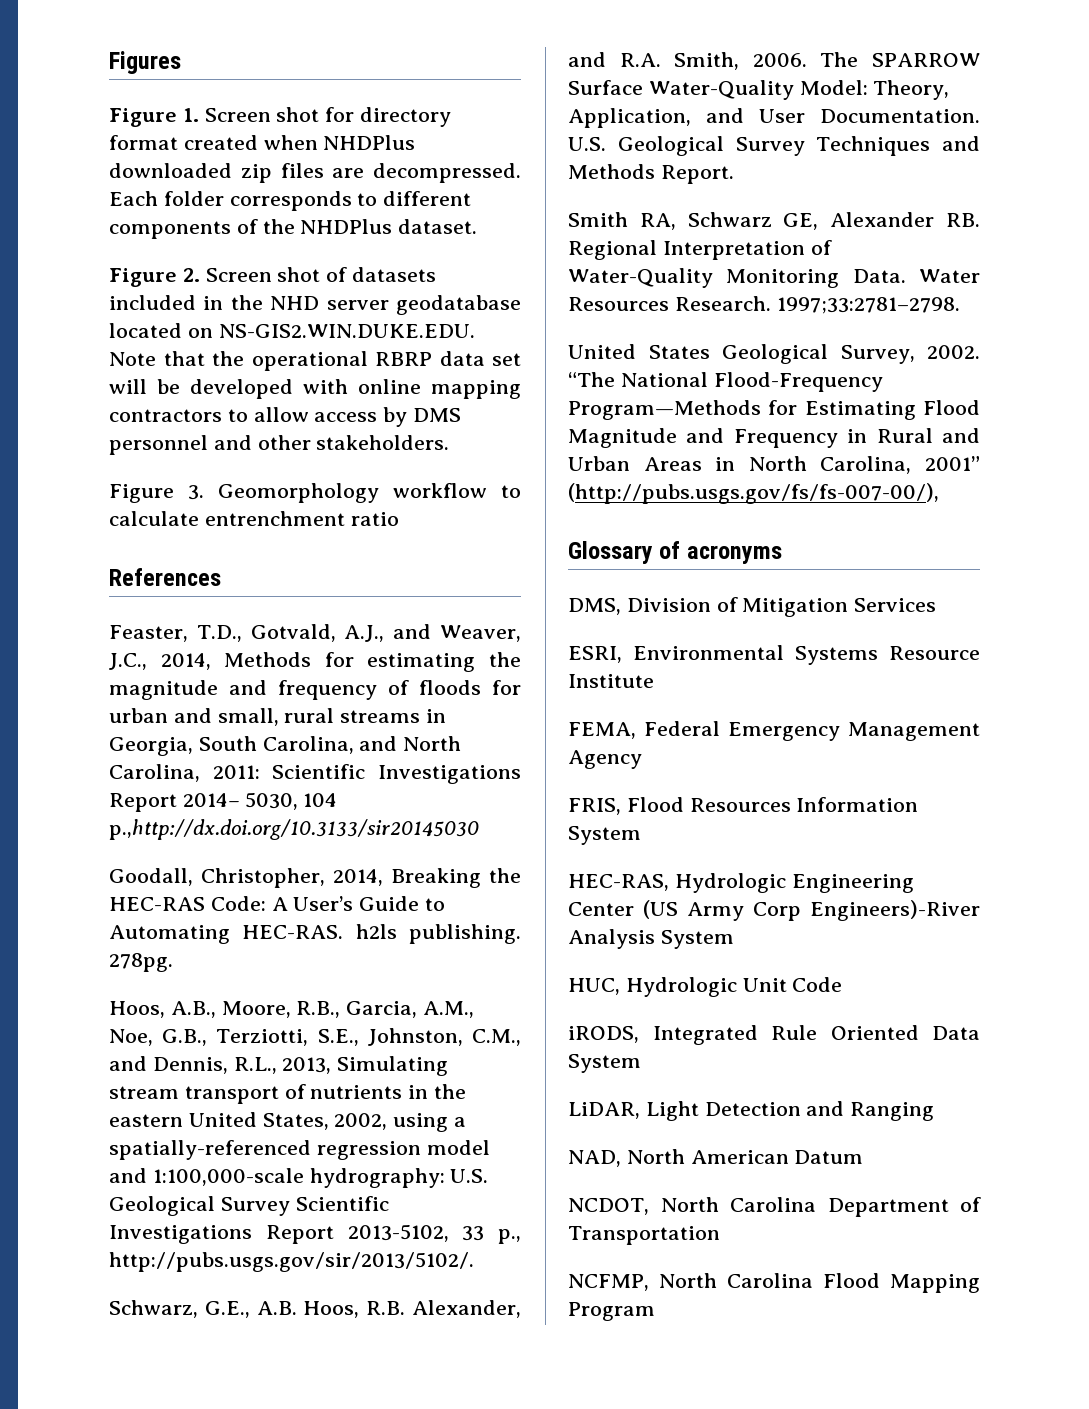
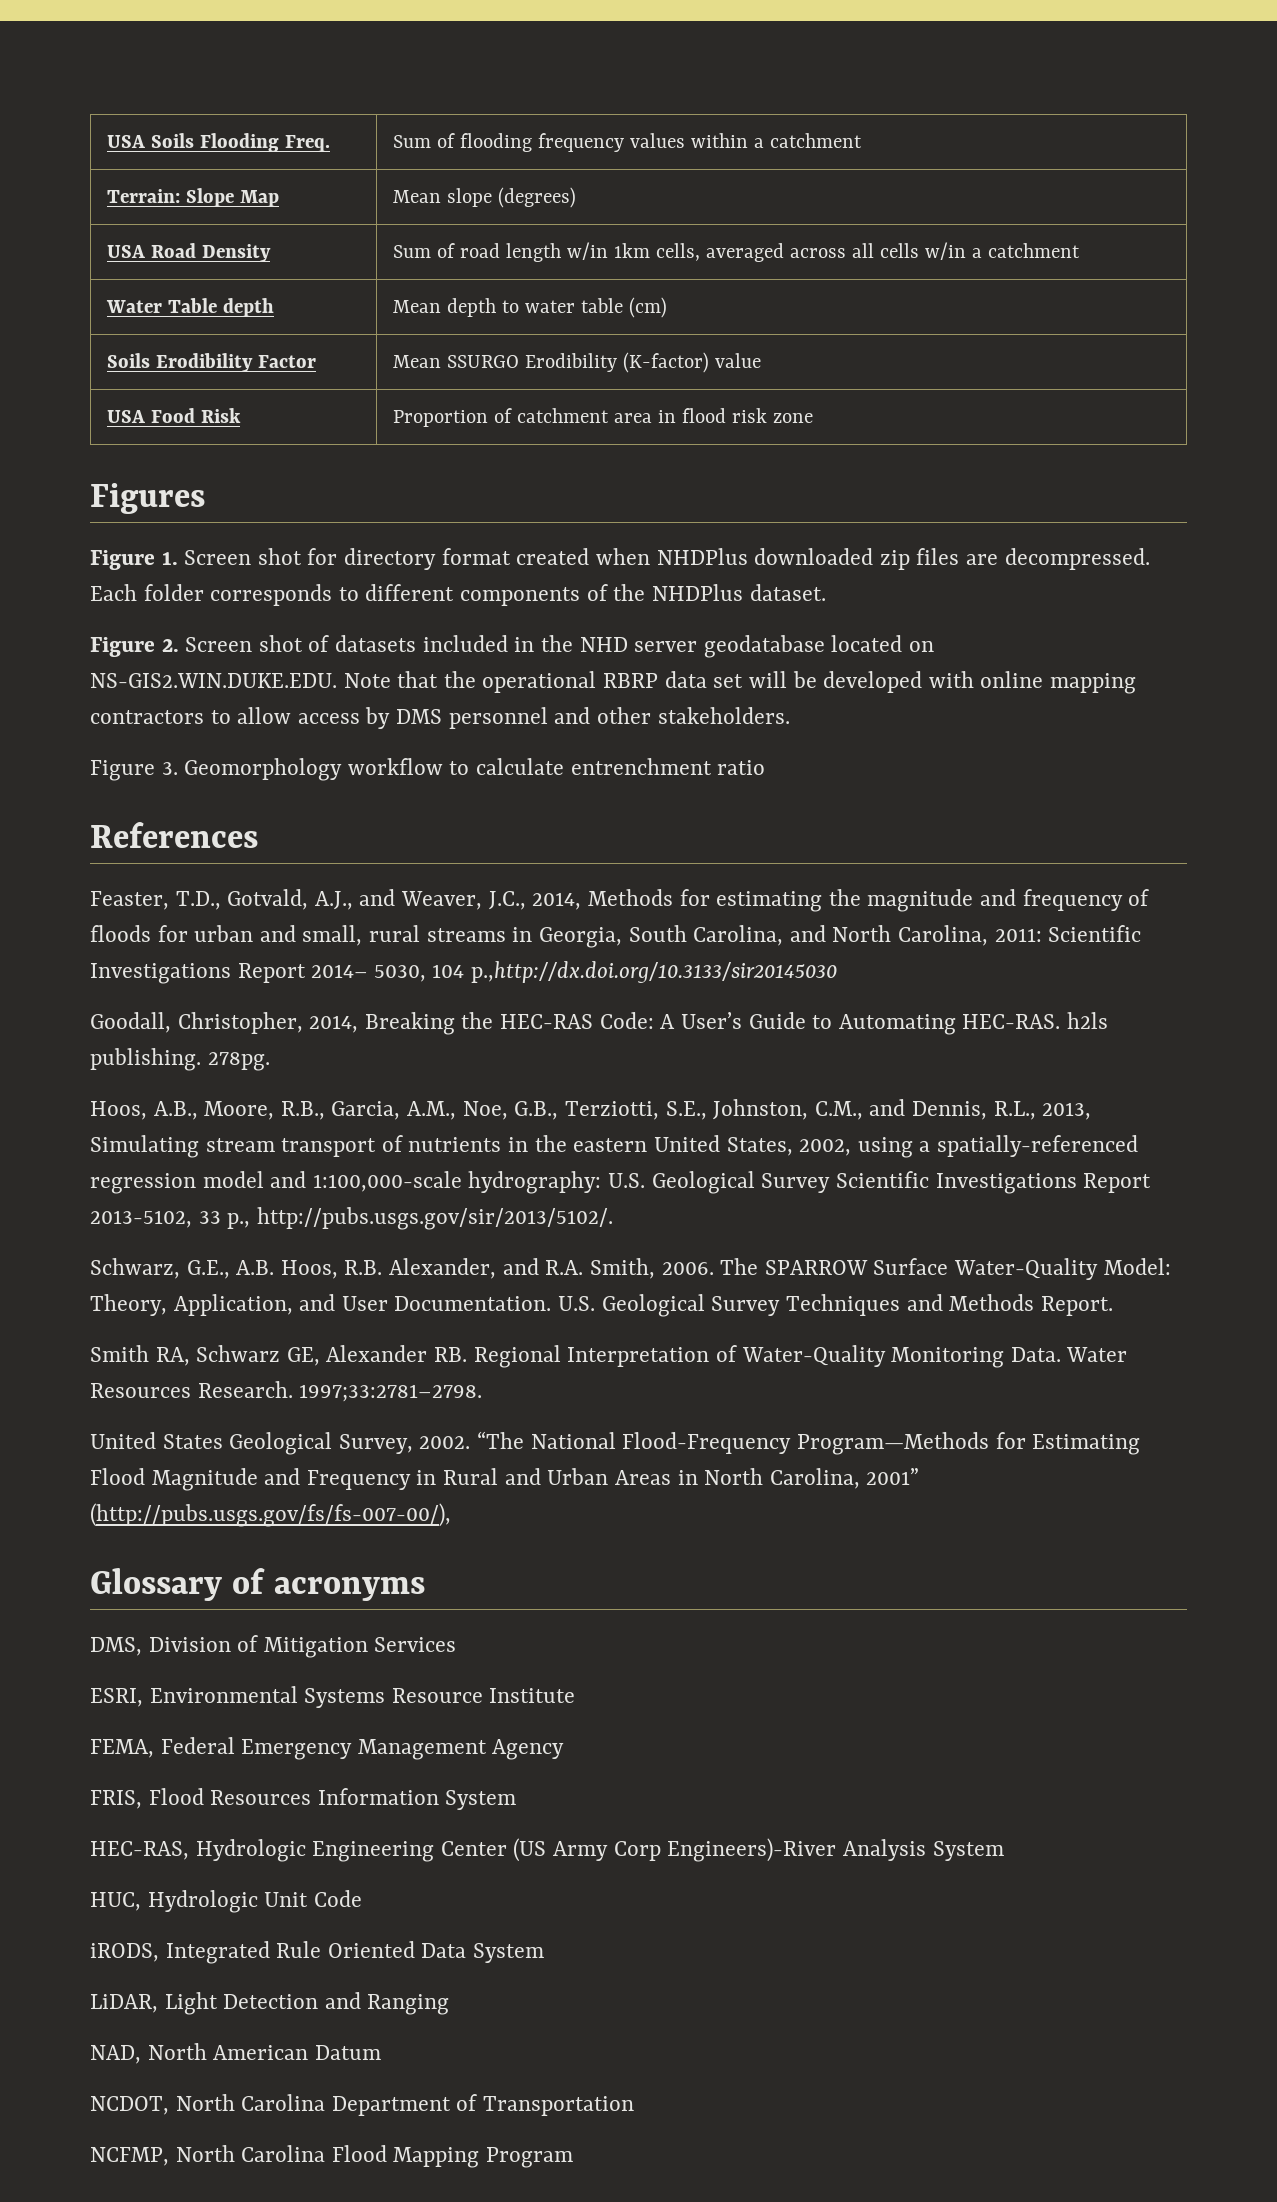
(109, 62) none -> [107,133,331,152] [393,133,862,152] [107,188,280,207] [393,187,577,208] [107,243,272,262] [393,242,1080,262] [106,298,275,317] [393,297,667,318] [107,353,317,372] [393,352,762,373] [107,408,242,423] [393,408,813,427] USA Soils Flooding Freq. | Sum of flooding frequency values within a catchment // Terrain: Slope Map | Mean slope (degrees) // USA Road Density | Sum of road length w/in 1km cells, averaged across all cells w/in a catchment // Water Table depth | Mean depth to water table (cm) // Soils Erodibility Factor | Mean SSURGO Erodibility (K-factor) value // USA Food Risk | Proportion of catchment area in flood risk zone //

